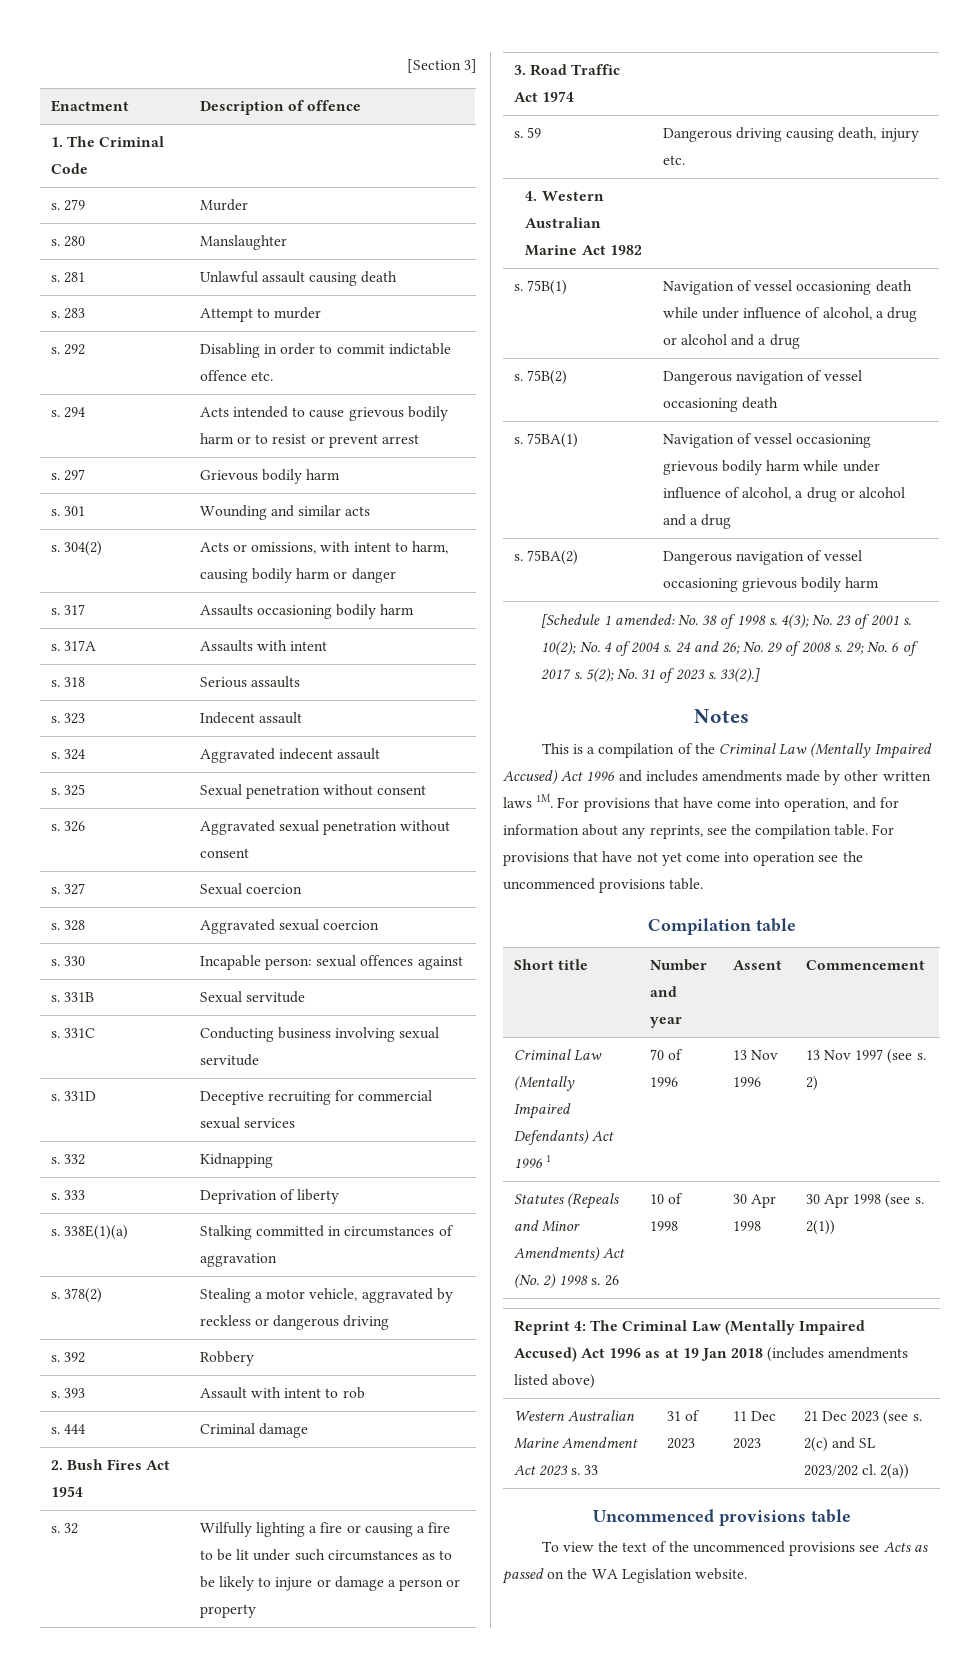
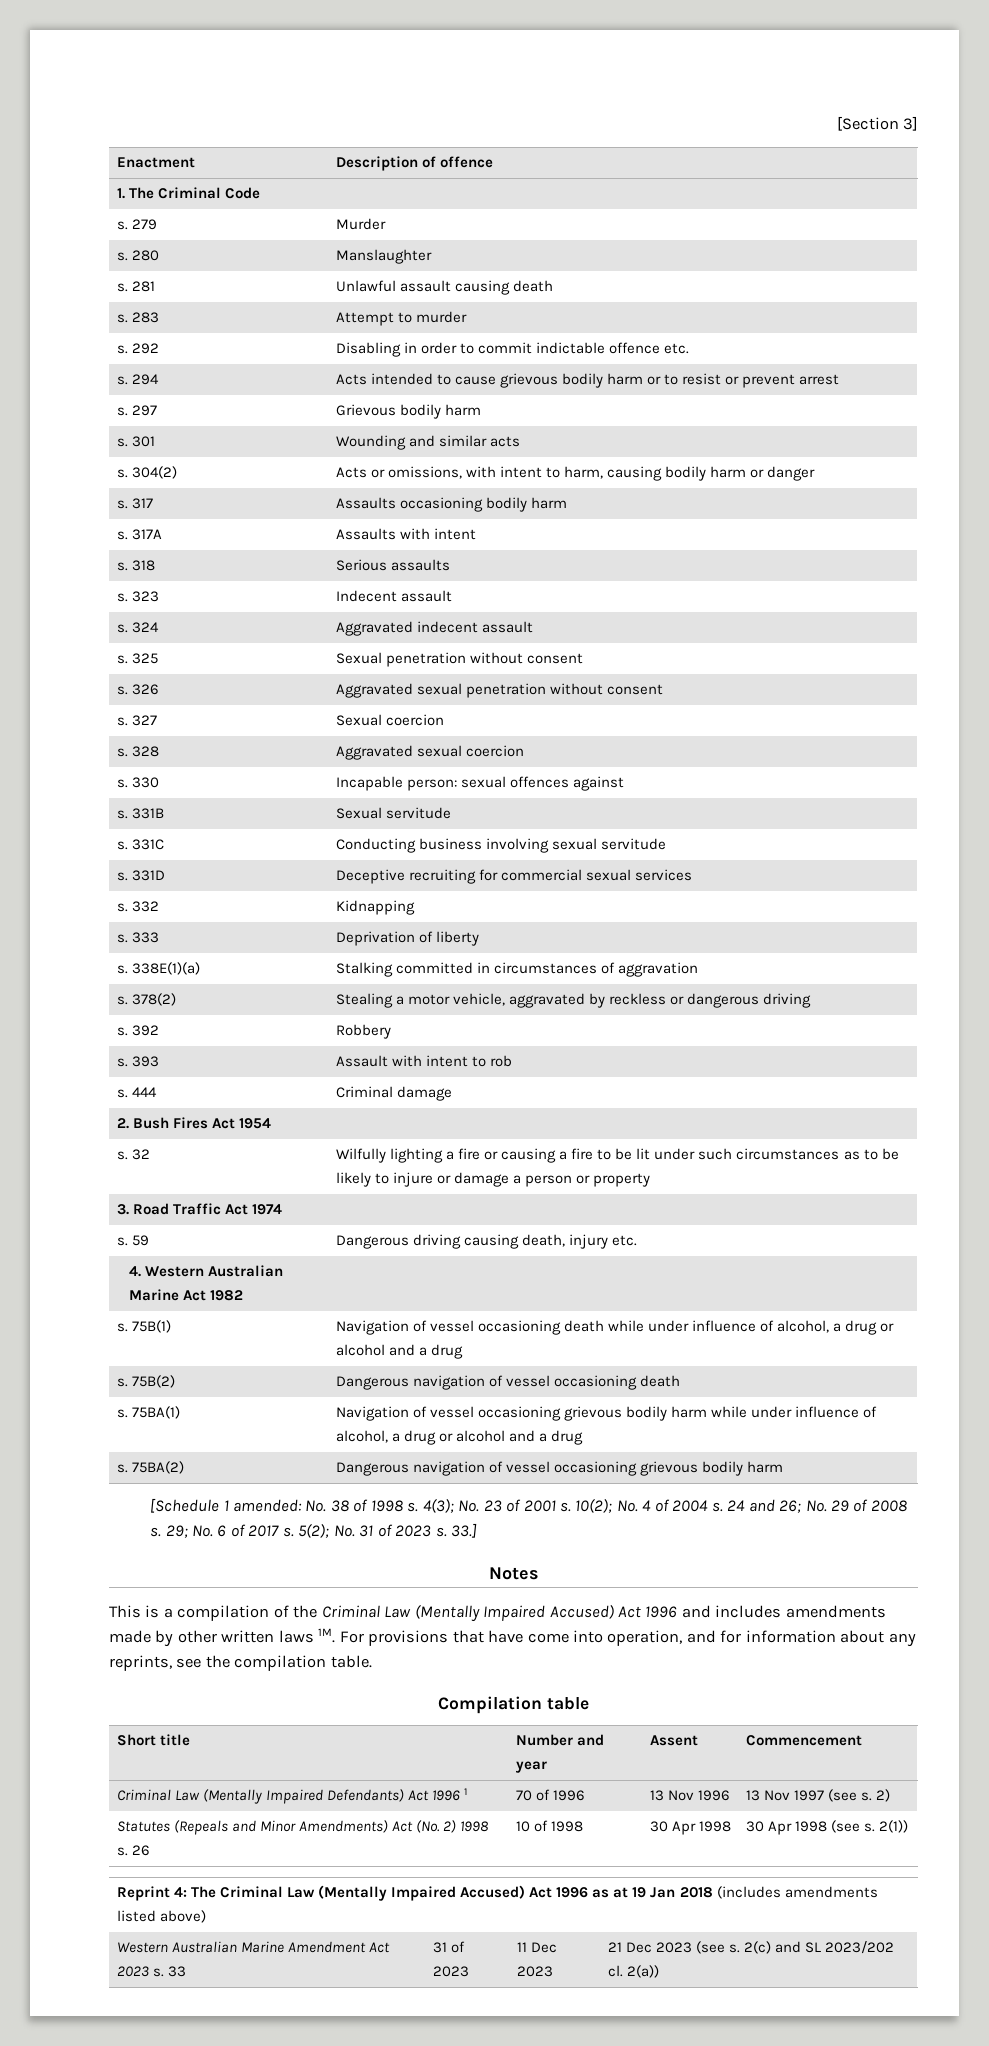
[719,668,760,683] 33(2).] -> [451,1523,478,1538] 33.]
[872,824,895,835] [503,851,863,866] [503,878,704,893] For provisions that have not yet come into operation see the uncommenced provisions table. -> (372, 1661) none
[592,1509,851,1526] [541,1541,928,1556] [502,1568,747,1584] // Uncommenced provisions table // To view the text of the uncommenced provisions see Acts as passed on the WA Legislation website. -> (659, 1971) none

